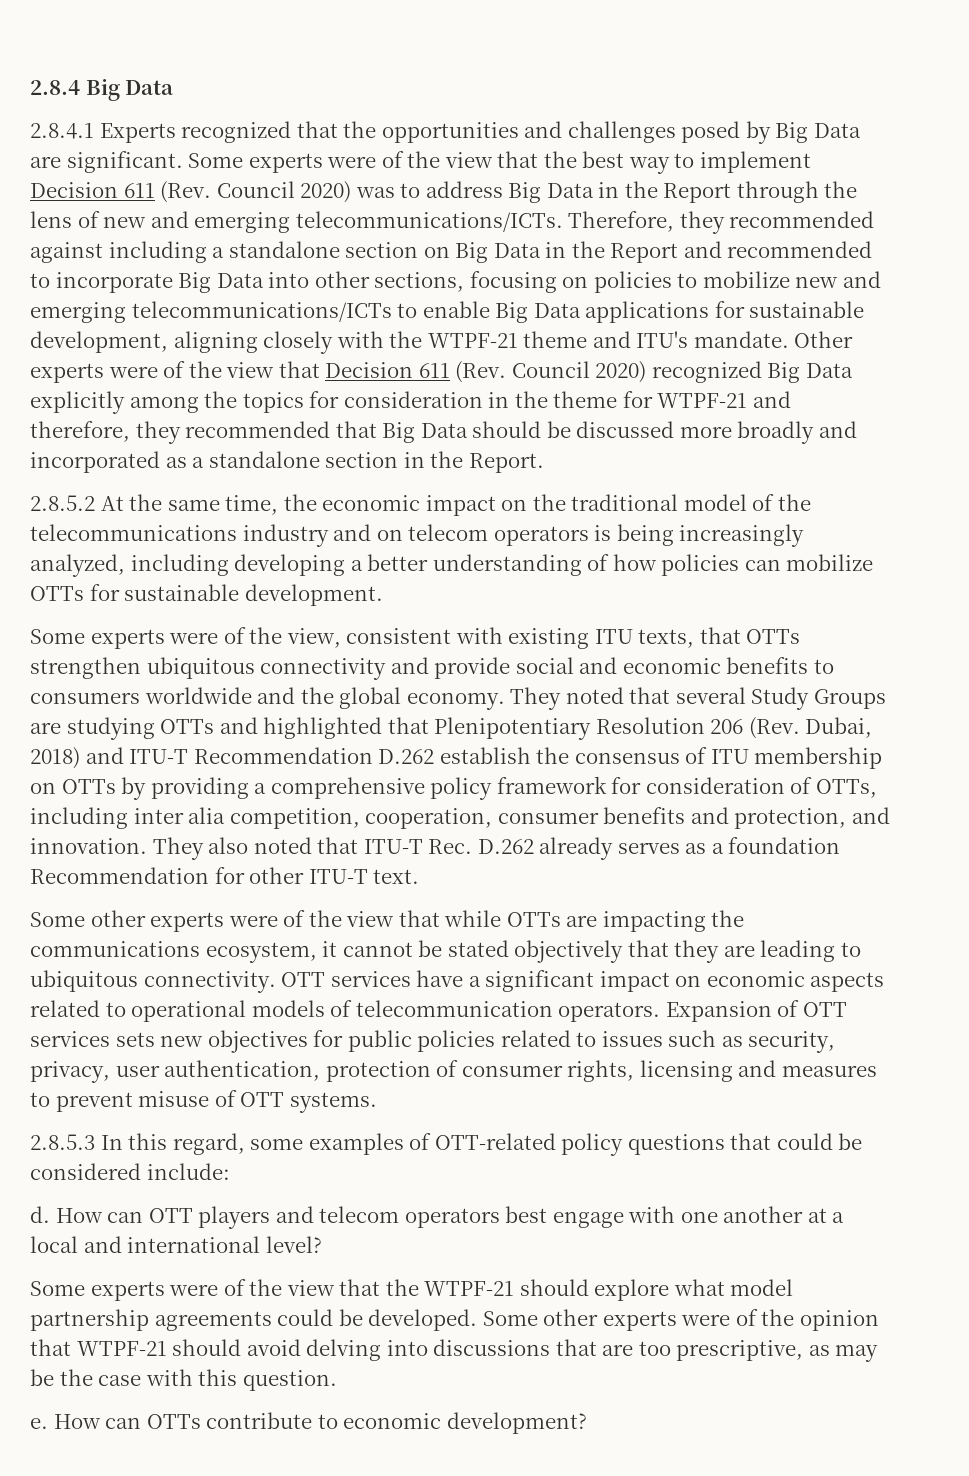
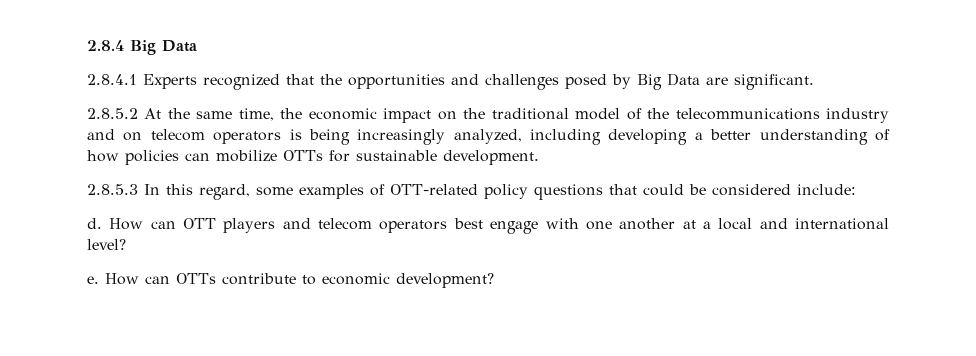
[188,151,811,174] [30,181,858,203] [30,211,875,234] [30,241,873,263] [30,271,881,293] [30,301,865,323] [30,331,854,354] [30,361,853,383] [30,391,791,414] [30,421,857,444] [30,451,544,473] Some experts were of the view that the best way to implement Decision 611 (Rev. Council 2020) was to address Big Data in the Report through the lens of new and emerging telecommunications/ICTs. Therefore, they recommended against including a standalone section on Big Data in the Report and recommended to incorporate Big Data into other sections, focusing on policies to mobilize new and emerging telecommunications/ICTs to enable Big Data applications for sustainable development, aligning closely with the WTPF-21 theme and ITU's mandate. Other experts were of the view that Decision 611 (Rev. Council 2020) recognized Big Data explicitly among the topics for consideration in the theme for WTPF-21 and therefore, they recommended that Big Data should be discussed more broadly and incorporated as a standalone section in the Report. -> (814, 82) none
[30,627,801,649] [30,657,834,680] [30,687,886,710] [30,717,873,740] [30,747,883,769] [30,776,877,800] [30,807,890,829] [30,837,841,860] [30,867,420,884] [30,910,745,932] [30,940,861,963] [30,970,885,993] [30,1000,847,1022] [30,1030,836,1053] [30,1060,877,1083] [30,1090,377,1113] // Some experts were of the view, consistent with existing ITU texts, that OTTs strengthen ubiquitous connectivity and provide social and economic benefits to consumers worldwide and the global economy. They noted that several Study Groups are studying OTTs and highlighted that Plenipotentiary Resolution 206 (Rev. Dubai, 2018) and ITU-T Recommendation D.262 establish the consensus of ITU membership on OTTs by providing a comprehensive policy framework for consideration of OTTs, including inter alia competition, cooperation, consumer benefits and protection, and innovation. They also noted that ITU-T Rec. D.262 already serves as a foundation Recommendation for other ITU-T text. // Some other experts were of the view that while OTTs are impacting the communications ecosystem, it cannot be stated objectively that they are leading to ubiquitous connectivity. OTT services have a significant impact on economic aspects related to operational models of telecommunication operators. Expansion of OTT services sets new objectives for public policies related to issues such as security, privacy, user authentication, protection of consumer rights, licensing and measures to prevent misuse of OTT systems. -> (539, 157) none
[30,1279,794,1301] [30,1309,879,1331] [30,1339,879,1362] [30,1369,337,1391] // Some experts were of the view that the WTPF-21 should explore what model partnership agreements could be developed. Some other experts were of the opinion that WTPF-21 should avoid delving into discussions that are too prescriptive, as may be the case with this question. -> (126, 244) none

